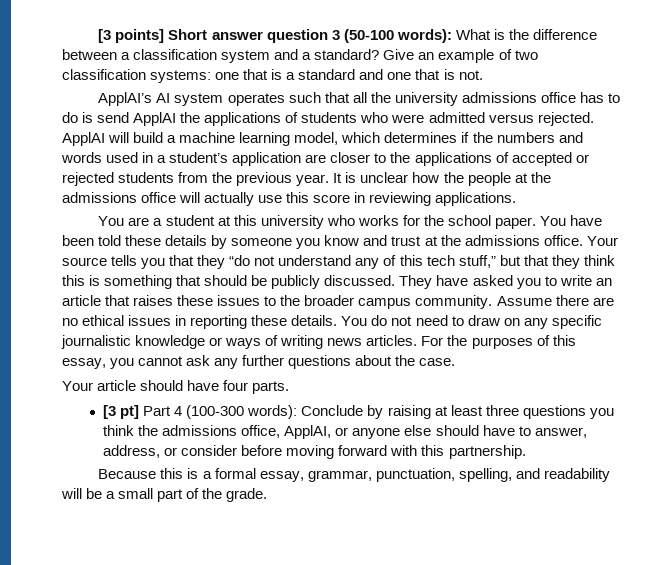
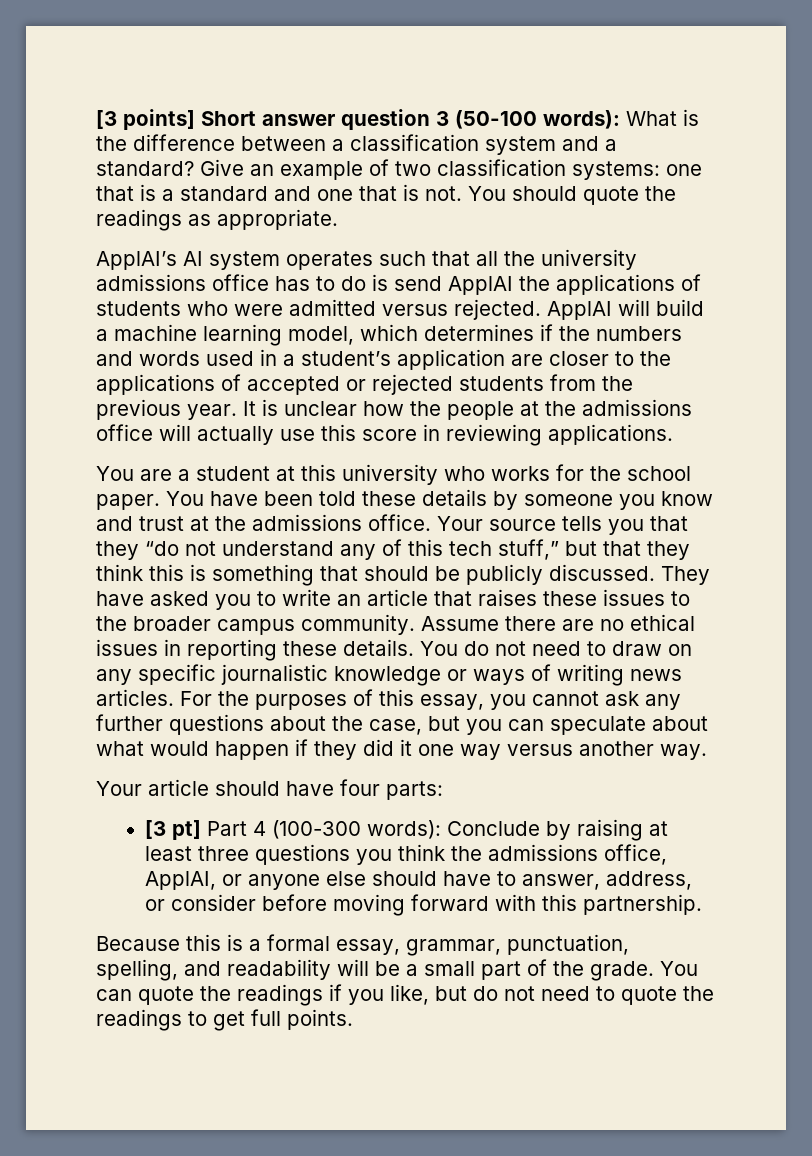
(483, 75) none -> [468,186,676,205] [96,209,338,231] You should quote the readings as appropriate.
[419,358,456,366] case. -> [369,716,708,735] [96,739,707,760] case, but you can speculate about what would happen if they did it one way versus another way.
[252,381,290,394] parts. -> [386,781,443,800] parts:
(268, 495) none -> [660,961,698,976] [96,984,714,1006] [96,1009,353,1031] You can quote the readings if you like, but do not need to quote the readings to get full points.

